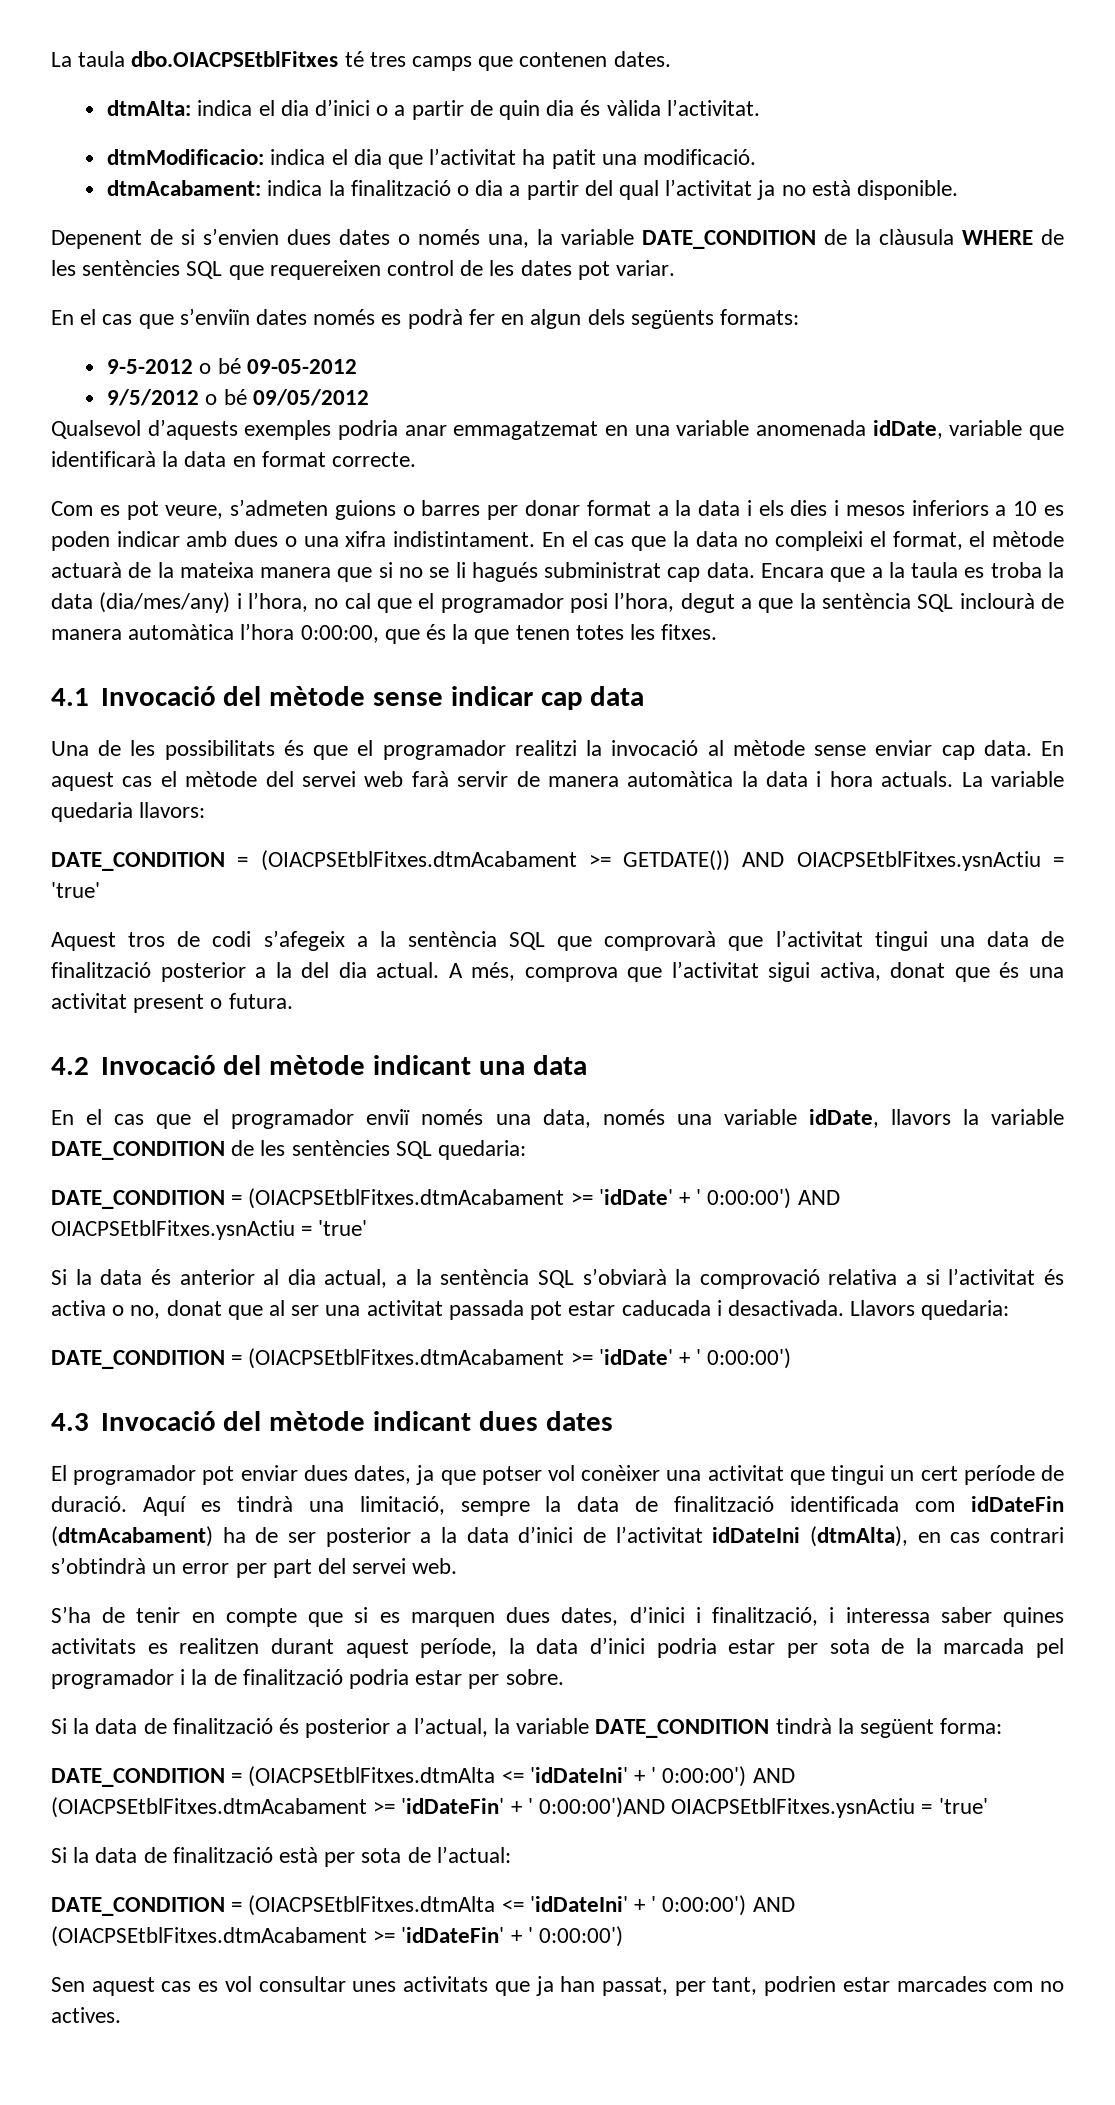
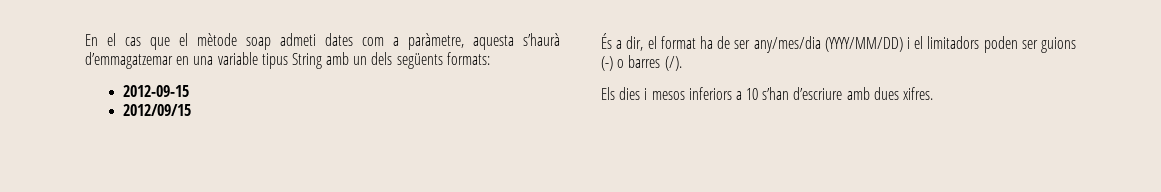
[51,51,671,71] [107,99,760,120] [107,148,756,169] [107,179,959,200] [51,228,1064,249] [51,260,676,280] [51,308,799,329] [107,358,357,374] [107,389,369,406] [51,419,1064,440] [51,451,417,467] [51,499,784,520] La taula dbo.OIACPSEtblFitxes té tres camps que contenen dates. // dtmAlta: indica el dia d’inici o a partir de quin dia és vàlida l’activitat. // dtmModificacio: indica el dia que l’activitat ha patit una modificació. // dtmAcabament: indica la finalització o dia a partir del qual l’activitat ja no està disponible. // Depenent de si s’envien dues dates o només una, la variable DATE_CONDITION de la clàusula WHERE de les sentències SQL que requereixen control de les dates pot variar. // En el cas que s’enviïn dates només es podrà fer en algun dels següents formats: // 9-5-2012 o bé 09-05-2012 // 9/5/2012 o bé 09/05/2012 // Qualsevol d’aquests exemples podria anar emmagatzemat en una variable anomenada idDate, variable que identificarà la data en format correcte. // Com es pot veure, s’admeten guions o barres per donar format a la data i els -> [85,33,560,50] [85,52,490,69] [122,85,189,97] [122,104,191,116] [601,33,1076,53] [601,55,682,71] [601,87,615,100] En el cas que el mètode soap admeti dates com a paràmetre, aquesta s’haurà d’emmagatzemar en una variable tipus String amb un dels següents formats: // 2012-09-15 // 2012/09/15 // És a dir, el format ha de ser any/mes/dia (YYYY/MM/DD) i el limitadors poden ser guions (-) o barres (/). // Els
[1043,505,1064,516] [51,531,1064,551] [51,562,1065,582] [51,592,1065,613] [51,623,718,644] [51,686,645,710] [51,740,1064,760] [51,771,1065,791] [51,802,206,822] [51,850,1065,871] [51,882,100,898] [51,930,1064,951] [51,961,1064,982] [51,993,293,1013] [51,1055,587,1075] [51,1109,1064,1129] [51,1140,527,1160] [51,1188,840,1209] [51,1220,368,1240] [51,1268,1065,1289] [51,1300,1010,1320] [51,1348,792,1369] [51,1411,613,1431] [51,1465,1064,1485] [51,1496,1064,1516] [51,1526,1064,1547] [51,1557,458,1578] [51,1606,1065,1627] [51,1637,1064,1658] [51,1669,564,1689] [51,1717,1003,1738] [51,1766,795,1787] [51,1797,988,1818] [51,1846,511,1867] [51,1895,795,1916] [51,1926,624,1947] [51,1976,1064,1996] [51,2007,121,2023] es poden indicar amb dues o una xifra indistintament. En el cas que la data no compleixi el format, el mètode actuarà de la mateixa manera que si no se li hagués subministrat cap data. Encara que a la taula es troba la data (dia/mes/any) i l’hora, no cal que el programador posi l’hora, degut a que la sentència SQL inclourà de manera automàtica l’hora 0:00:00, que és la que tenen totes les fitxes. // 4.1 Invocació del mètode sense indicar cap data // Una de les possibilitats és que el programador realitzi la invocació al mètode sense enviar cap data. En aquest cas el mètode del servei web farà servir de manera automàtica la data i hora actuals. La variable quedaria llavors: // DATE_CONDITION = (OIACPSEtblFitxes.dtmAcabament >= GETDATE()) AND OIACPSEtblFitxes.ysnActiu = 'true' // Aquest tros de codi s’afegeix a la sentència SQL que comprovarà que l’activitat tingui una data de finalització posterior a la del dia actual. A més, comprova que l’activitat sigui activa, donat que és una activitat present o futura. // 4.2 Invocació del mètode indicant una data // En el cas que el programador enviï només una data, només una variable idDate, llavors la variable DATE_CONDITION de les sentències SQL quedaria: // DATE_CONDITION = (OIACPSEtblFitxes.dtmAcabament >= 'idDate' + ' 0:00:00') AND OIACPSEtblFitxes.ysnActiu = 'true' // Si la data és anterior al dia actual, a la sentència SQL s’obviarà la comprovació relativa a si l’activitat és activa o no, donat que al ser una activitat passada pot estar caducada i desactivada. Llavors quedaria: // DATE_CONDITION = (OIACPSEtblFitxes.dtmAcabament >= 'idDate' + ' 0:00:00') // 4.3 Invocació del mètode indicant dues dates // El programador pot enviar dues dates, ja que potser vol conèixer una activitat que tingui un cert període de duració. Aquí es tindrà una limitació, sempre la data de finalització identificada com idDateFin (dtmAcabament) ha de ser posterior a la data d’inici de l’activitat idDateIni (dtmAlta), en cas contrari s’obtindrà un error per part del servei web. // S’ha de tenir en compte que si es marquen dues dates, d’inici i finalització, i interessa saber quines activitats es realitzen durant aquest període, la data d’inici podria estar per sota de la marcada pel programador i la de finalització podria estar per sobre. // Si la data de finalització és posterior a l’actual, la variable DATE_CONDITION tindrà la següent forma: // DATE_CONDITION = (OIACPSEtblFitxes.dtmAlta <= 'idDateIni' + ' 0:00:00') AND (OIACPSEtblFitxes.dtmAcabament >= 'idDateFin' + ' 0:00:00')AND OIACPSEtblFitxes.ysnActiu = 'true' // Si la data de finalització està per sota de l’actual: // DATE_CONDITION = (OIACPSEtblFitxes.dtmAlta <= 'idDateIni' + ' 0:00:00') AND (OIACPSEtblFitxes.dtmAcabament >= 'idDateFin' + ' 0:00:00') // Sen aquest cas es vol consultar unes activitats que ja han passat, per tant, podrien estar marcades com no actives. -> [762,87,934,100] s’han d’escriure amb dues xifres.

